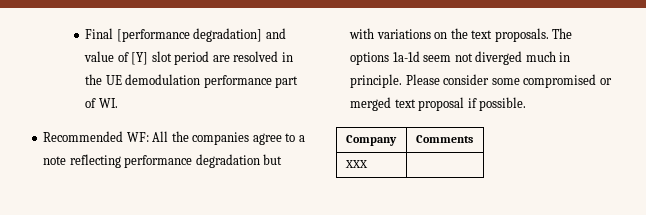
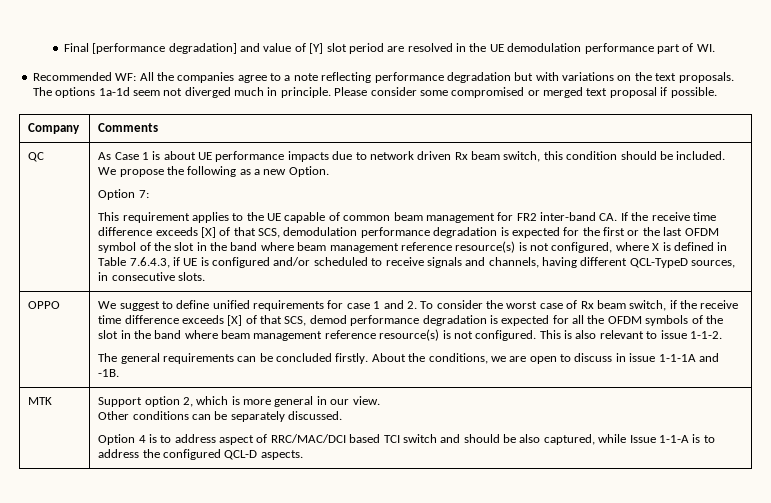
[344,160,368,168] XXX | -> [28,152,45,162] [98,151,726,162] [98,166,329,177] [98,189,149,200] [98,212,716,223] [98,227,719,238] [98,241,728,253] [98,257,736,268] [98,272,205,281] [28,301,61,309] [98,300,739,311] [98,315,723,326] [98,329,722,341] [98,353,719,364] [98,369,120,377] [28,397,53,405] [98,396,380,407] [98,411,343,422] [98,434,715,445] [98,449,303,460] QC | As Case 1 is about UE performance impacts due to network driven Rx beam switch, this condition should be included. We propose the following as a new Option. // Option 7: // This requirement applies to the UE capable of common beam management for FR2 inter-band CA. If the receive time difference exceeds [X] of that SCS, demodulation performance degradation is expected for the first or the last OFDM symbol of the slot in the band where beam management reference resource(s) is not configured, where X is defined in Table 7.6.4.3, if UE is configured and/or scheduled to receive signals and channels, having different QCL-TypeD sources, in consecutive slots. // OPPO | We suggest to define unified requirements for case 1 and 2. To consider the worst case of Rx beam switch, if the receive time difference exceeds [X] of that SCS, demod performance degradation is expected for all the OFDM symbols of the slot in the band where beam management reference resource(s) is not configured. This is also relevant to issue 1-1-2. // The general requirements can be concluded firstly. About the conditions, we are open to discuss in issue 1-1-1A and -1B. // MTK | Support option 2, which is more general in our view. // Other conditions can be separately discussed. // Option 4 is to address aspect of RRC/MAC/DCI based TCI switch and should be also captured, while Issue 1-1-A is to address the configured QCL-D aspects.

